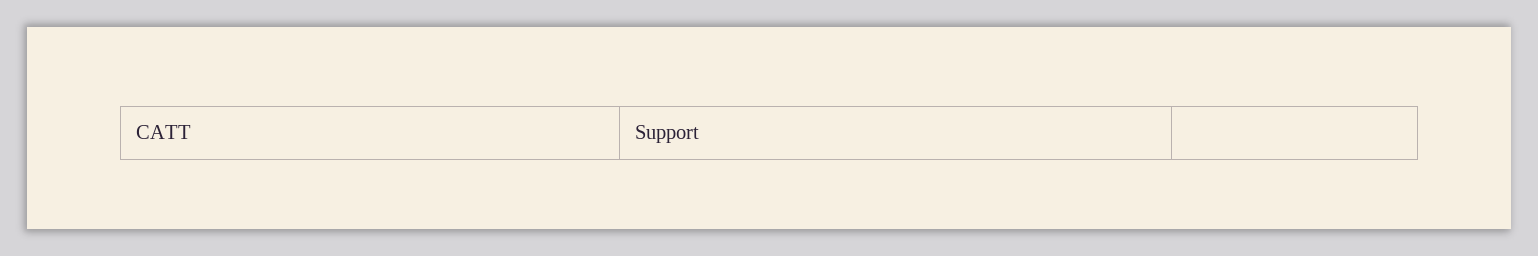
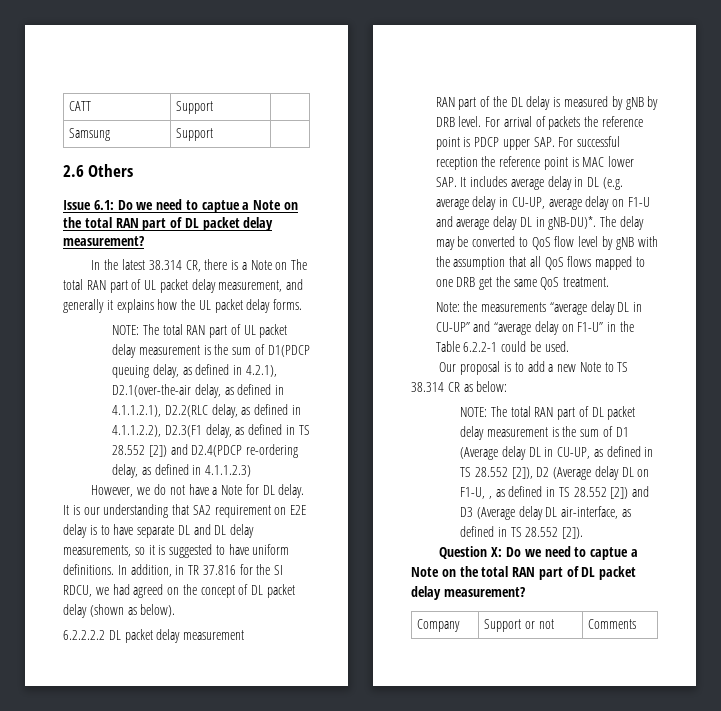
(699, 134) none -> [69,128,111,141] [176,128,214,141] [63,164,134,177] [63,199,299,213] [63,217,274,231] [63,236,144,246] [91,259,308,272] [63,279,304,293] [63,299,303,313] [112,324,288,338] [112,344,310,358] [112,364,277,378] [112,384,285,398] [112,404,301,418] [112,424,310,438] [112,444,299,458] [112,464,252,478] [91,484,305,498] [63,504,307,518] [63,524,255,538] [63,544,290,558] [63,564,284,577] [63,584,296,598] [63,604,176,618] [63,629,245,643] [435,96,659,110] [435,116,643,130] [435,136,621,150] [435,156,635,170] [435,176,623,190] [435,196,650,210] [435,216,644,230] [435,236,658,250] [435,256,645,270] [435,276,610,290] [435,301,643,315] [435,321,634,335] [435,341,569,352] [439,361,629,375] [411,381,508,392] [460,406,636,420] [460,426,629,440] [460,446,654,460] [460,466,650,480] [460,486,650,499] [460,506,631,520] [460,526,584,539] [439,546,638,560] [411,566,637,580] [411,586,525,600] [417,619,461,632] [484,619,554,632] [588,619,637,629] // Samsung | Support | // 2.6 Others // Issue 6.1: Do we need to captue a Note on the total RAN part of DL packet delay measurement? // In the latest 38.314 CR, there is a Note on The total RAN part of UL packet delay measurement, and generally it explains how the UL packet delay forms. // NOTE: The total RAN part of UL packet delay measurement is the sum of D1(PDCP queuing delay, as defined in 4.2.1), D2.1(over-the-air delay, as defined in 4.1.1.2.1), D2.2(RLC delay, as defined in 4.1.1.2.2), D2.3(F1 delay, as defined in TS 28.552 [2]) and D2.4(PDCP re-ordering delay, as defined in 4.1.1.2.3) // However, we do not have a Note for DL delay. It is our understanding that SA2 requirement on E2E delay is to have separate DL and DL delay measurements, so it is suggested to have uniform definitions. In addition, in TR 37.816 for the SI RDCU, we had agreed on the concept of DL packet delay (shown as below). // 6.2.2.2.2 DL packet delay measurement // RAN part of the DL delay is measured by gNB by DRB level. For arrival of packets the reference point is PDCP upper SAP. For successful reception the reference point is MAC lower SAP. It includes average delay in DL (e.g. average delay in CU-UP, average delay on F1-U and average delay DL in gNB-DU)*. The delay may be converted to QoS flow level by gNB with the assumption that all QoS flows mapped to one DRB get the same QoS treatment. // Note: the measurements “average delay DL in CU-UP” and “average delay on F1-U” in the Table 6.2.2-1 could be used. // Our proposal is to add a new Note to TS 38.314 CR as below: // NOTE: The total RAN part of DL packet delay measurement is the sum of D1 (Average delay DL in CU-UP, as defined in TS 28.552 [2]), D2 (Average delay DL on F1-U, , as defined in TS 28.552 [2]) and D3 (Average delay DL air-interface, as defined in TS 28.552 [2]). // Question X: Do we need to captue a Note on the total RAN part of DL packet delay measurement? // Company | Support or not | Comments

